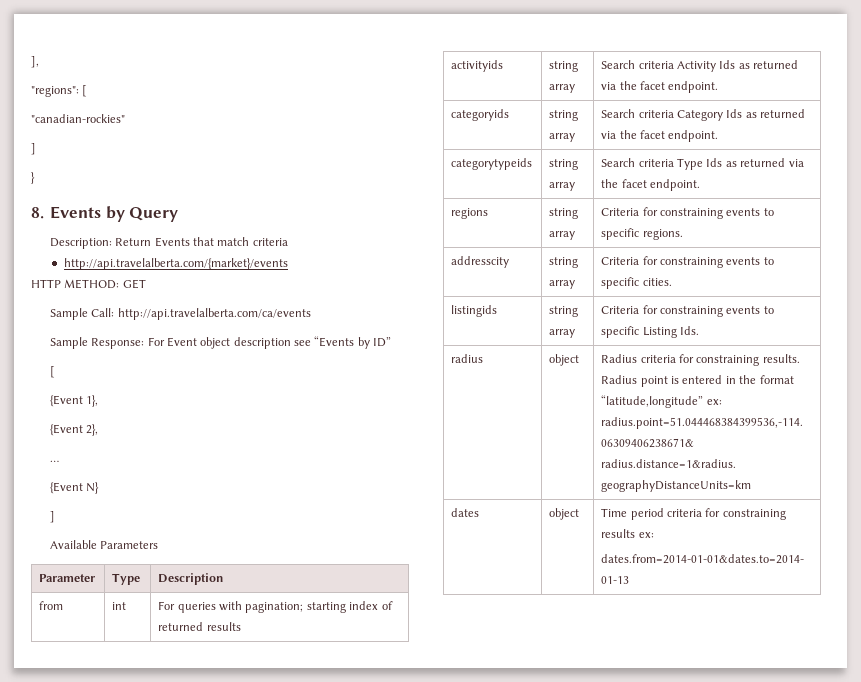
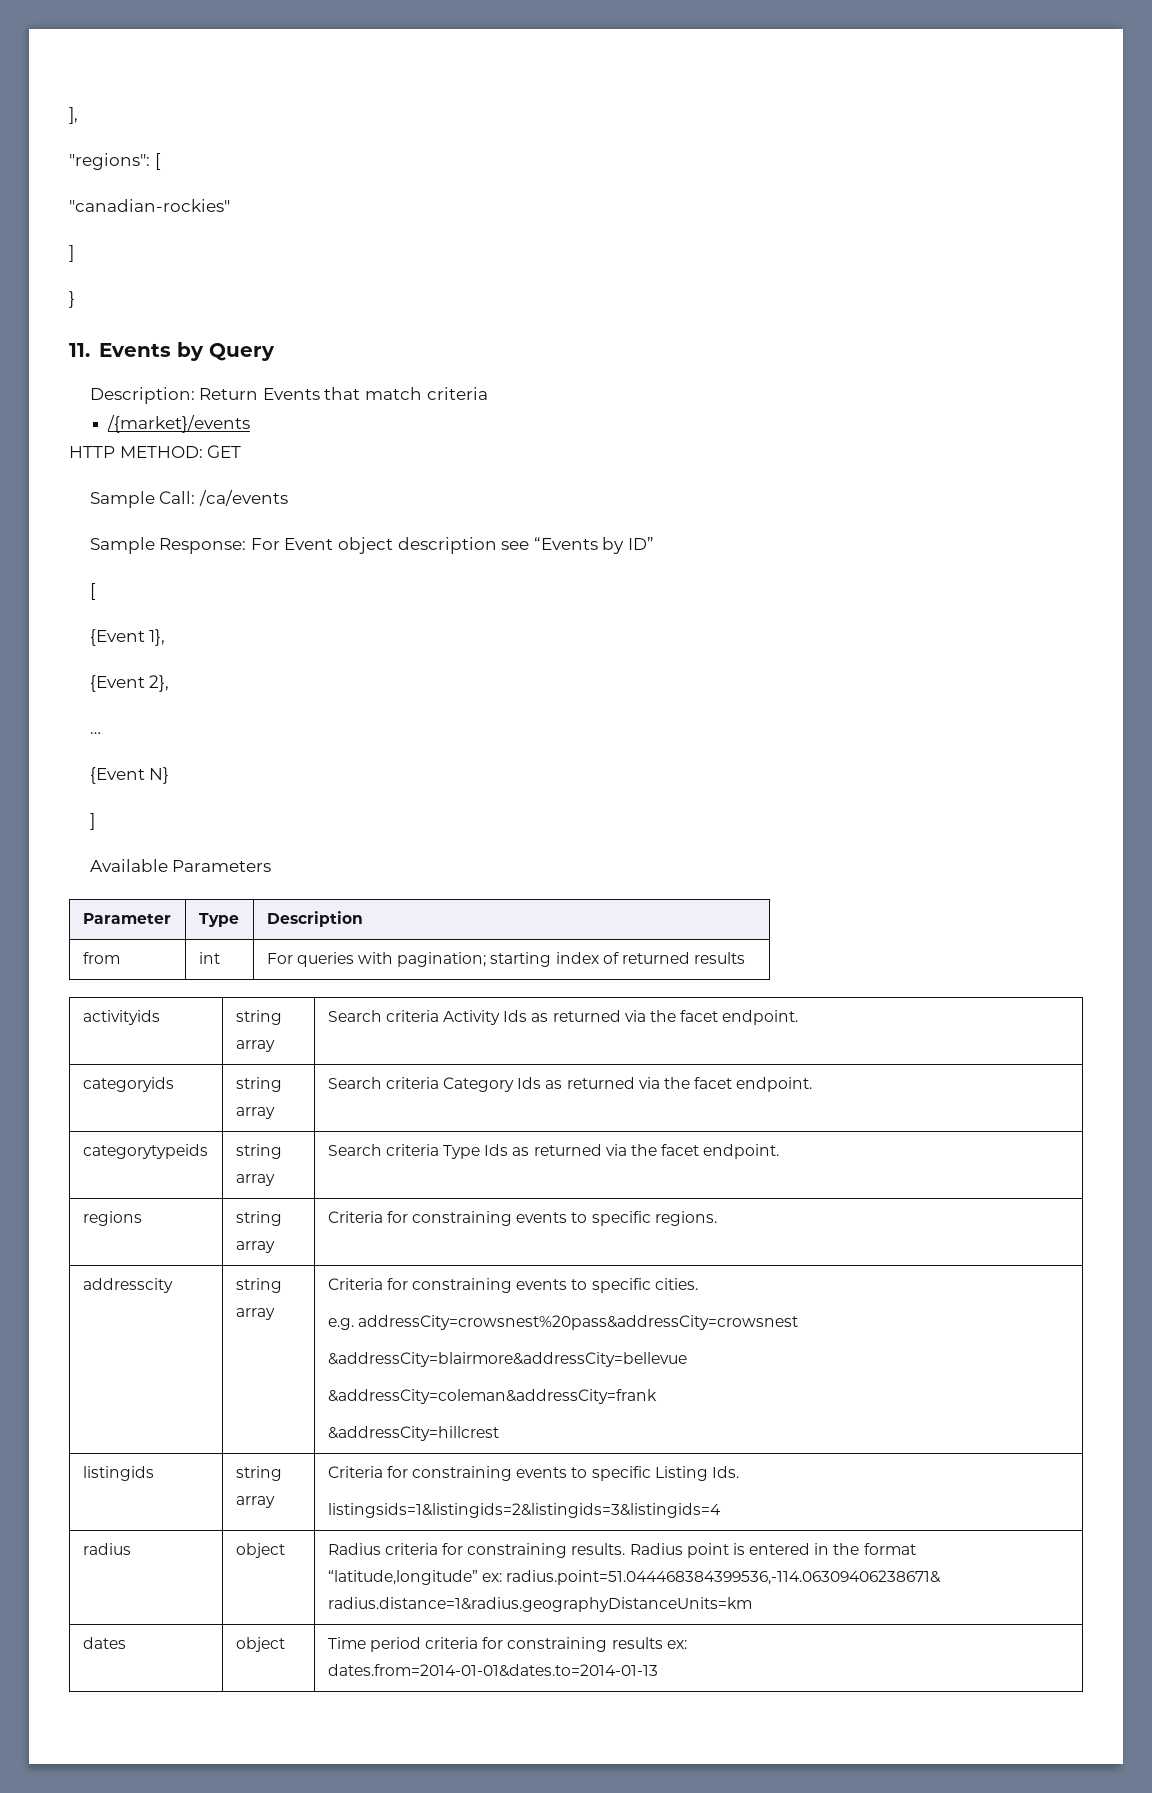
[31,207,44,219] 8. -> [69,343,90,357] 11.
[63,258,288,270] http://api.travelalberta.com/{market}/events -> [107,415,251,433] /{market}/events
[117,308,311,320] http://api.travelalberta.com/ca/events -> [198,490,288,506] /ca/events
(672, 282) none -> [327,1315,798,1330] [327,1352,687,1367] [327,1389,657,1404] [327,1426,499,1441] // e.g. addressCity=crowsnest%20pass&addressCity=crowsnest // &addressCity=blairmore&addressCity=bellevue // &addressCity=coleman&addressCity=frank // &addressCity=hillcrest
(700, 330) none -> [327,1503,721,1518] // listingsids=1&listingids=2&listingids=3&listingids=4

